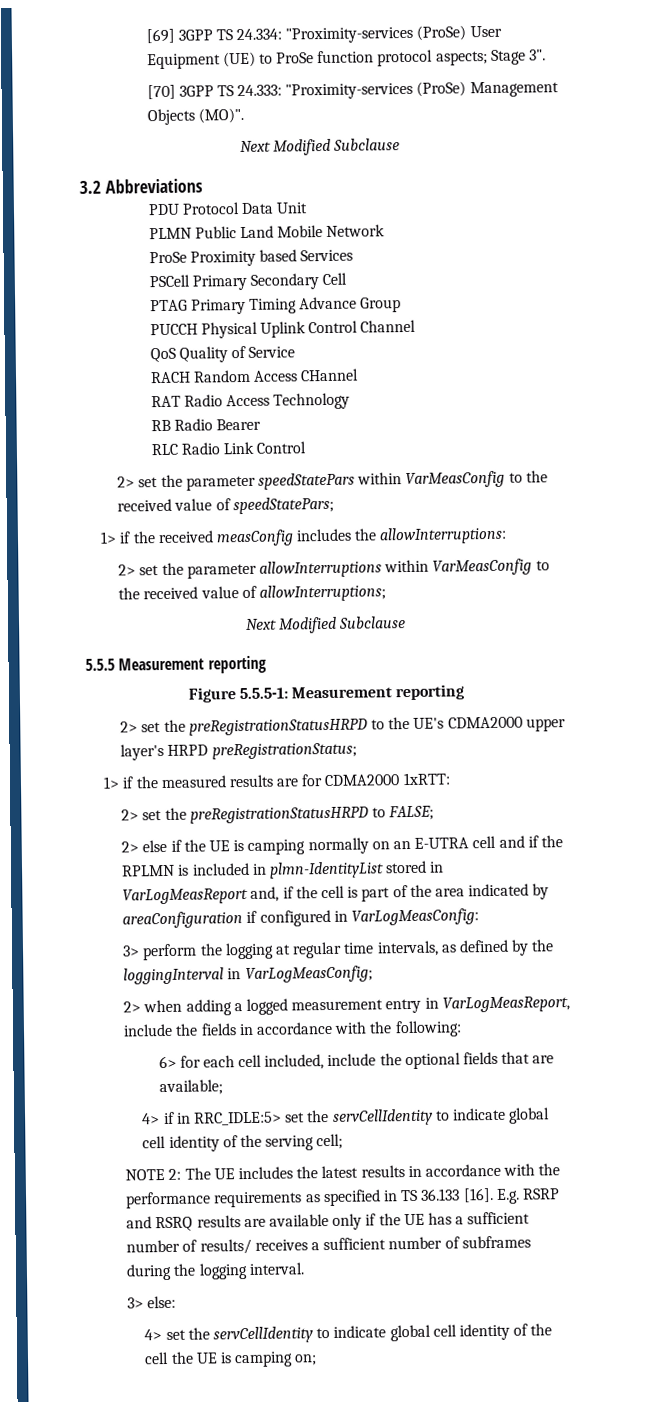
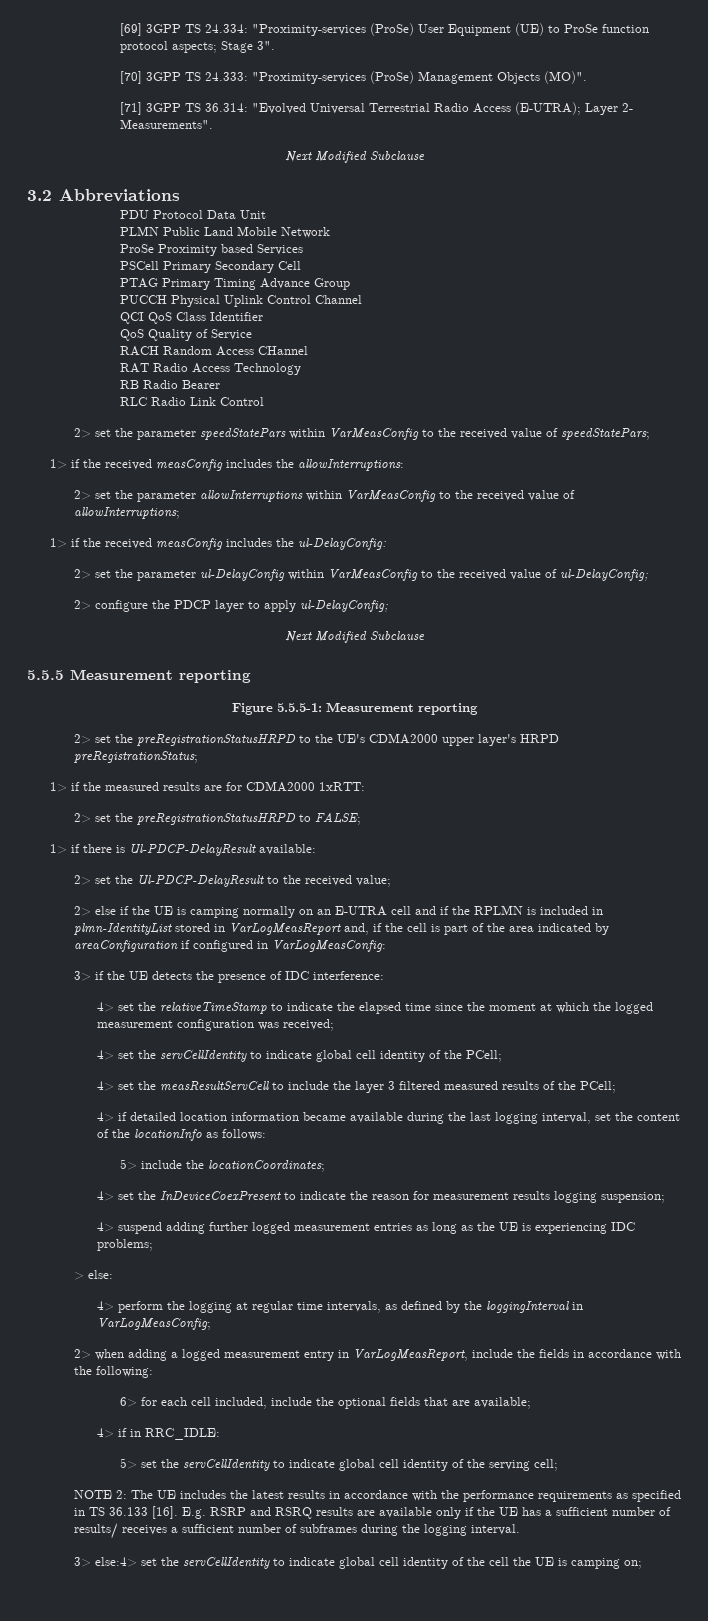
(244, 115) none -> [120,102,634,115] [120,119,214,129] // [71] 3GPP TS 36.314: "Evolved Universal Terrestrial Radio Access (E-UTRA); Layer 2- Measurements".
(417, 326) none -> [120,312,264,324] // QCI QoS Class Identifier
(387, 593) none -> [50,538,387,550] [73,569,648,581] [73,600,388,612] // 1> if the received measConfig includes the ul-DelayConfig: // 2> set the parameter ul-DelayConfig within VarMeasConfig to the received value of ul-DelayConfig; // 2> configure the PDCP layer to apply ul-DelayConfig;
(435, 813) none -> [50,844,317,856] [73,875,391,887] // 1> if there is Ul-PDCP-DelayResult available: // 2> set the Ul-PDCP-DelayResult to the received value;
(141, 951) none -> [94,971,384,983] [96,1002,653,1014] [96,1019,334,1031] [96,1050,502,1062] [96,1081,616,1093] [96,1112,680,1124] [96,1129,266,1141] [120,1159,326,1172] [96,1191,665,1203] [96,1222,635,1234] [96,1239,153,1251] [73,1270,113,1280] [96,1301,114,1311] if the UE detects the presence of IDC interference: // 4> set the relativeTimeStamp to indicate the elapsed time since the moment at which the logged measurement configuration was received; // 4> set the servCellIdentity to indicate global cell identity of the PCell; // 4> set the measResultServCell to include the layer 3 filtered measured results of the PCell; // 4> if detailed location information became available during the last logging interval, set the content of the locationInfo as follows: // 5> include the locationCoordinates; // 4> set the InDeviceCoexPresent to indicate the reason for measurement results logging suspension; // 4> suspend adding further logged measurement entries as long as the UE is experiencing IDC problems; // > else: // 4>
[193,1111,282,1126] RRC_IDLE:5> -> [144,1428,220,1440] [120,1458,138,1469] RRC_IDLE: // 5>
[147,1295,177,1309] [144,1329,163,1341] else: // 4> -> [94,1557,137,1567] else:4>

